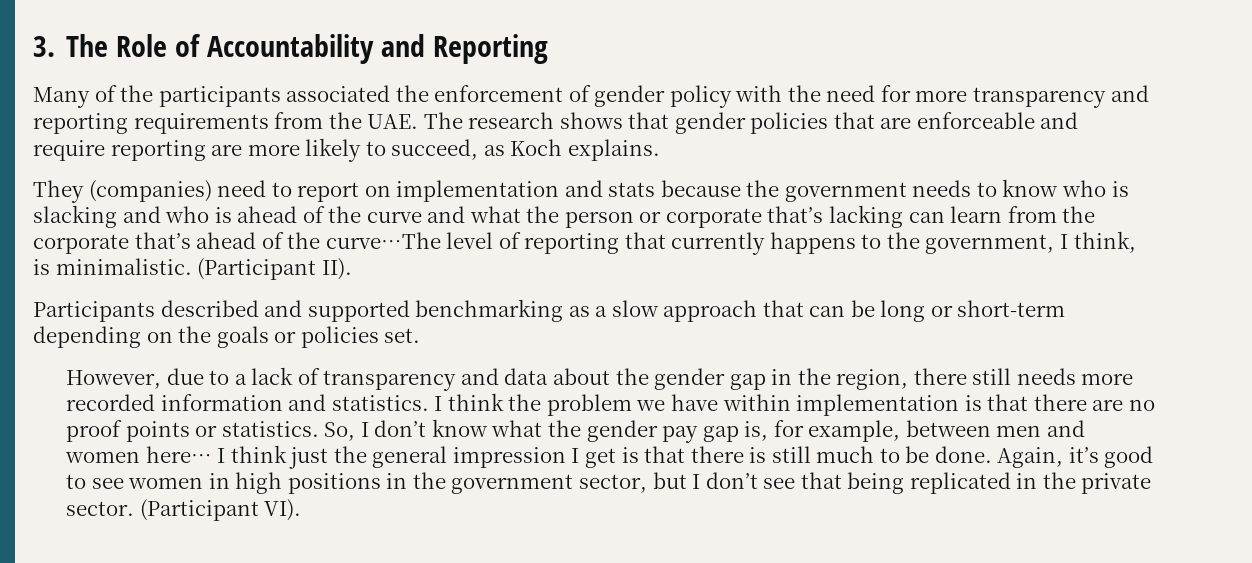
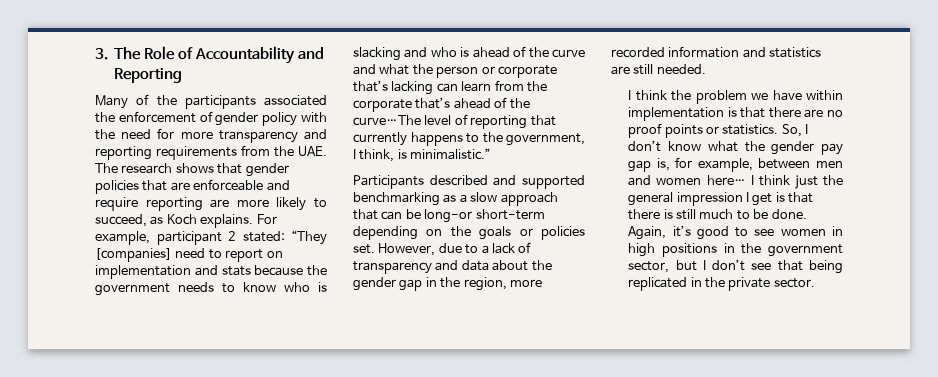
[33,180,212,203] // They (companies) -> [256,214,277,224] [95,230,327,245] [95,248,172,262] For example, participant 2 stated: “They [companies]
[55,258,352,280] minimalistic. (Participant II). -> [410,148,492,160] minimalistic.”
[880,300,953,322] long or -> [424,209,473,223] long-or
(421, 335) // -> (375, 249) none
[913,368,1076,385] there still needs -> (507, 284) none
[331,395,429,411] statistics. -> [769,47,822,58] [611,64,706,75] statistics are still needed. //
[139,499,302,521] (Participant VI). -> (815, 283) none

